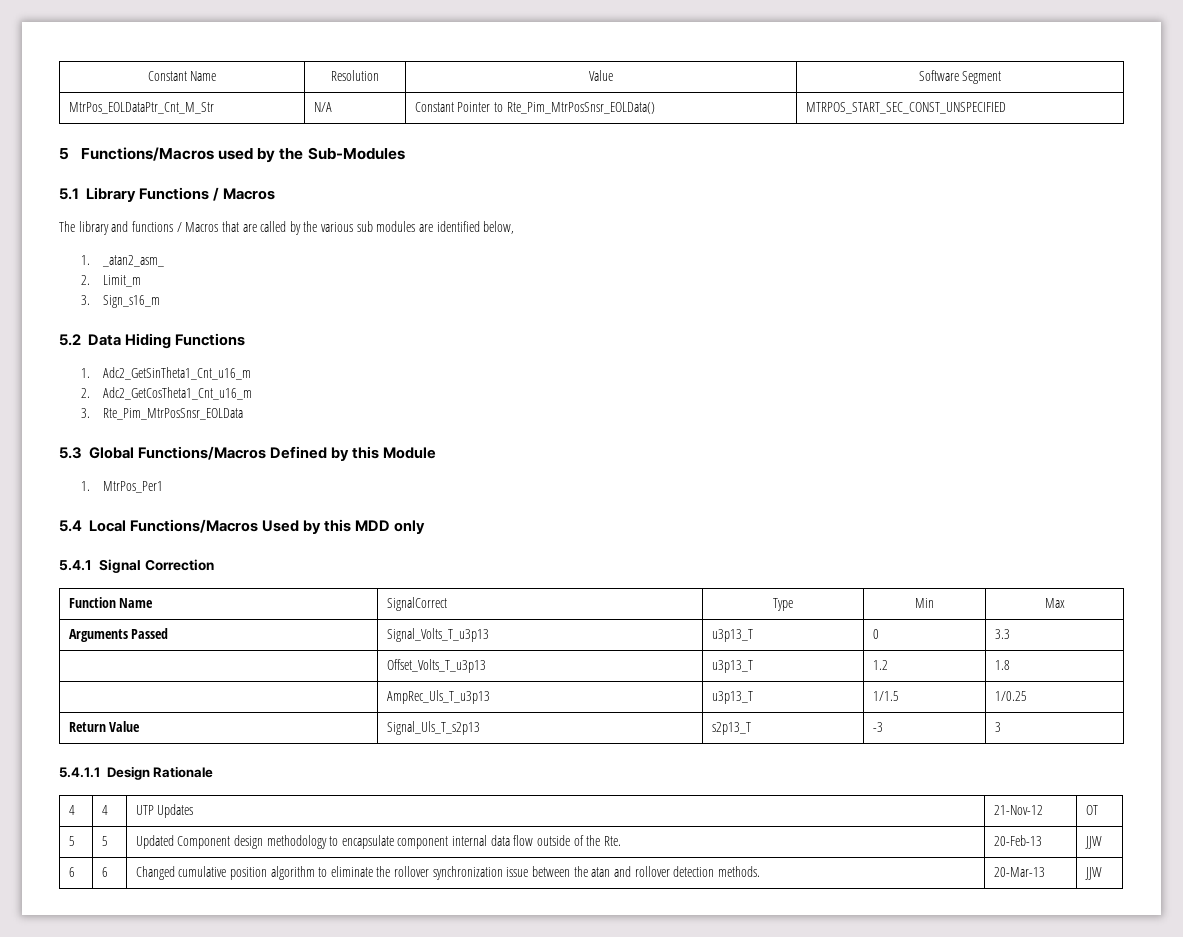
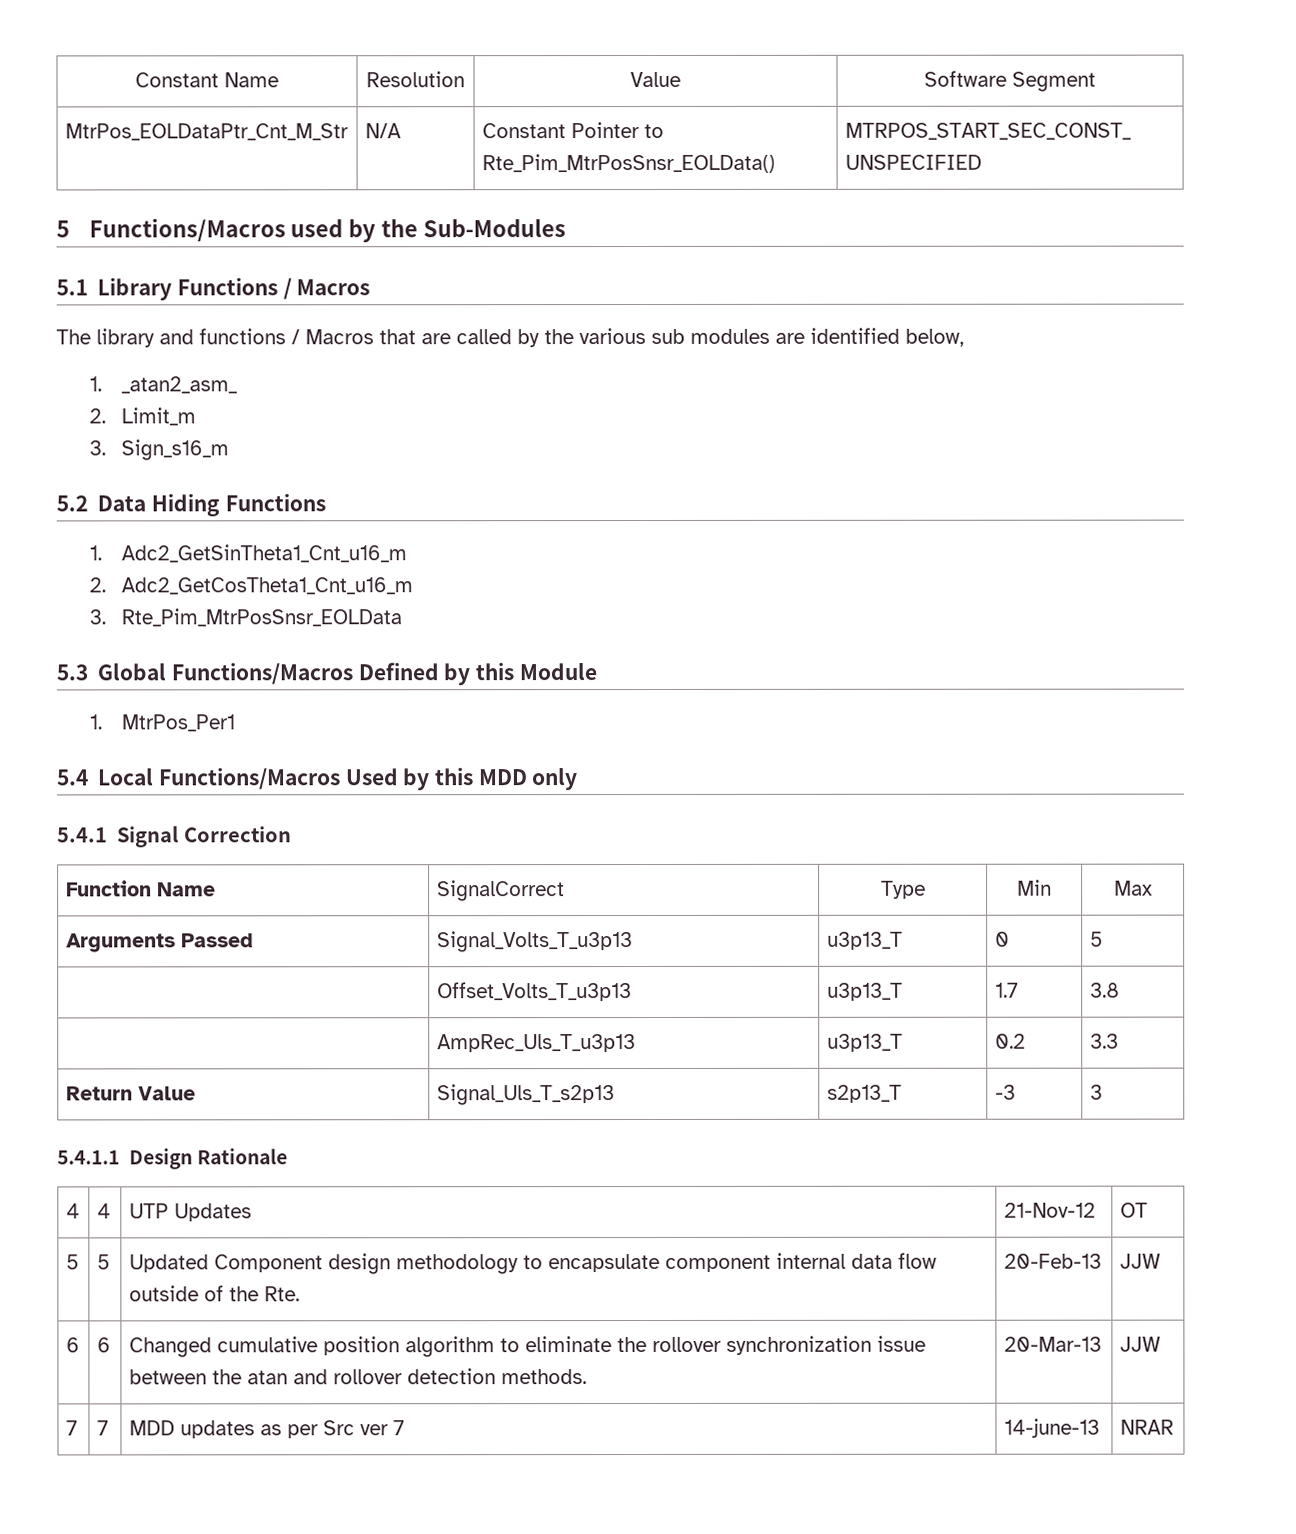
[994,629,1010,639] 3.3 -> [1089,931,1103,947] 5
[872,660,888,670] [994,660,1010,670] 1.2 | 1.8 -> [994,982,1019,998] [1089,982,1120,998] 1.7 | 3.8
[872,691,899,701] [994,691,1027,701] 1/1.5 | 1/0.25 -> [994,1033,1026,1049] [1089,1033,1119,1049] 0.2 | 3.3
(1102, 873) none -> [65,1420,78,1436] [96,1420,109,1436] [128,1420,405,1439] [1003,1418,1100,1438] [1119,1419,1174,1435] // 7 | 7 | MDD updates as per Src ver 7 | 14-june-13 | NRAR

